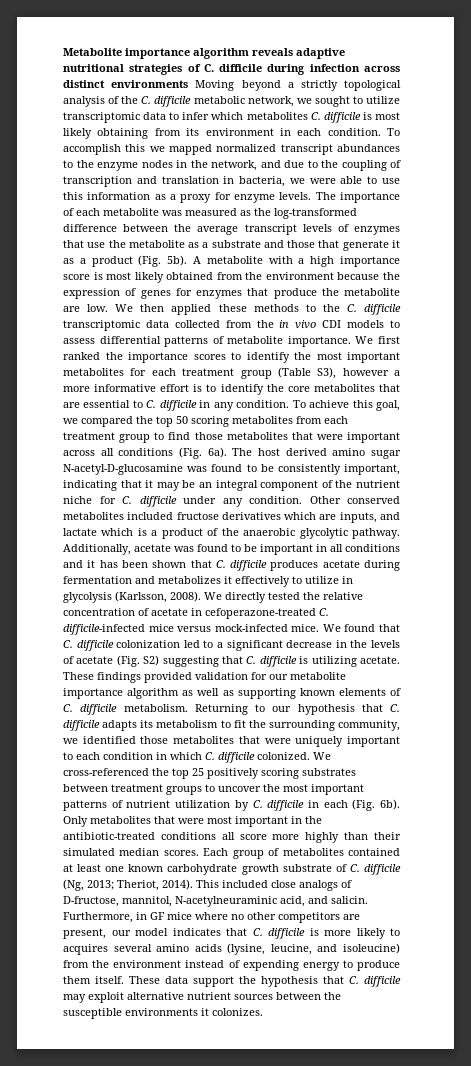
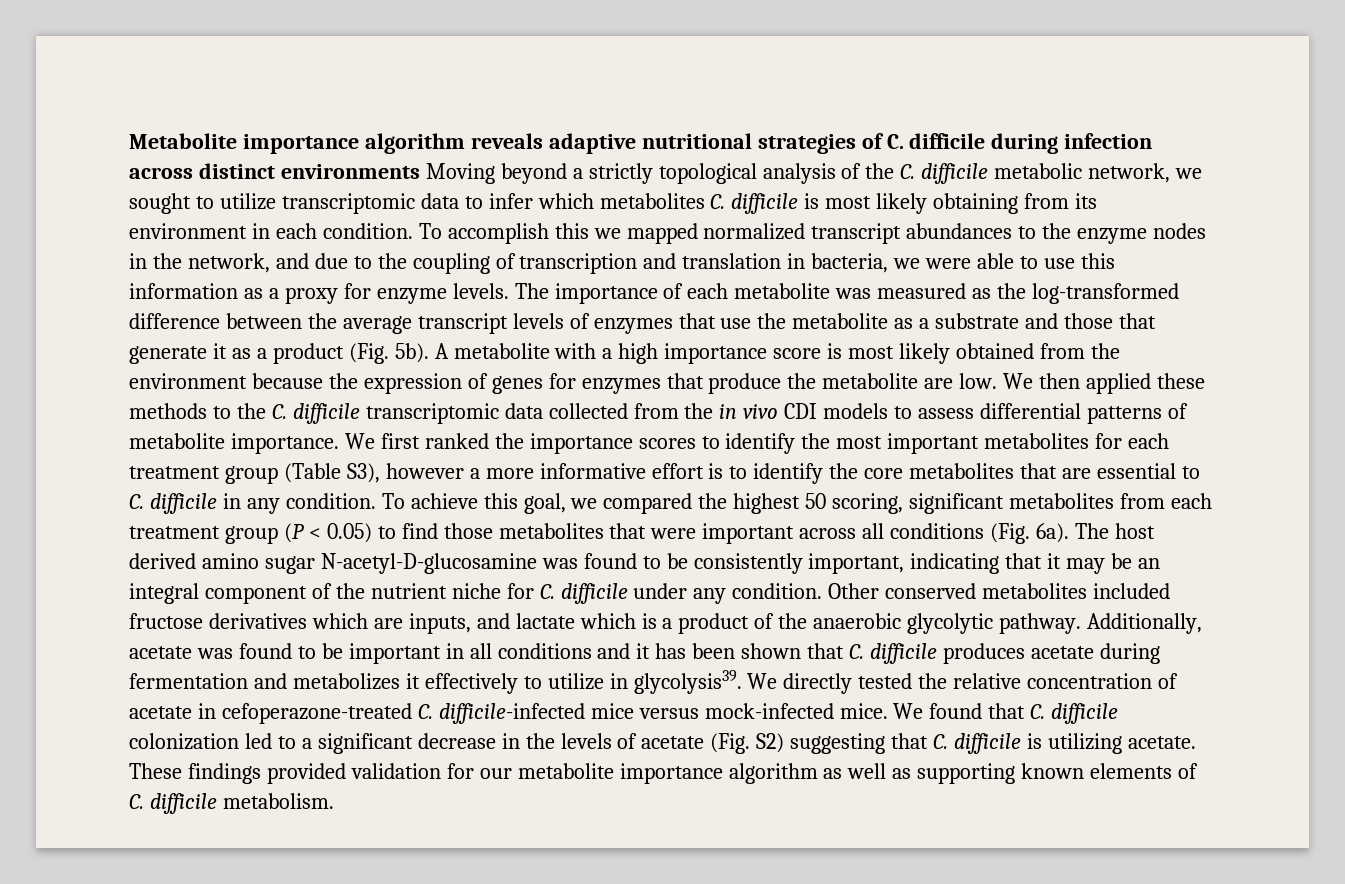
[156,416,229,427] top 50 scoring -> [733,493,1005,514] highest 50 scoring, significant
(151, 438) none -> [283,523,372,543] (P < 0.05)
[63,591,201,603] glycolysis (Karlsson, 2008). -> [633,670,742,694] glycolysis39.
[194,704,400,715] [63,720,400,731] [63,736,401,747] [63,752,331,763] [63,768,356,779] [63,784,364,795] [63,799,400,811] [63,816,322,827] [63,832,401,843] [63,848,400,859] [63,864,401,875] [63,879,352,891] [63,896,368,907] [63,912,360,923] [63,928,400,939] [63,943,400,955] [63,960,400,971] [63,976,401,987] [63,992,341,1003] [63,1008,263,1019] Returning to our hypothesis that C. difficile adapts its metabolism to fit the surrounding community, we identified those metabolites that were uniquely important to each condition in which C. difficile colonized. We cross-referenced the top 25 positively scoring substrates between treatment groups to uncover the most important patterns of nutrient utilization by C. difficile in each (Fig. 6b). Only metabolites that were most important in the antibiotic-treated conditions all score more highly than their simulated median scores. Each group of metabolites contained at least one known carbohydrate growth substrate of C. difficile (Ng, 2013; Theriot, 2014). This included close analogs of D-fructose, mannitol, N-acetylneuraminic acid, and salicin. Furthermore, in GF mice where no other competitors are present, our model indicates that C. difficile is more likely to acquires several amino acids (lysine, leucine, and isoleucine) from the environment instead of expending energy to produce them itself. These data support the hypothesis that C. difficile may exploit alternative nutrient sources between the susceptible environments it colonizes. -> (334, 801) none

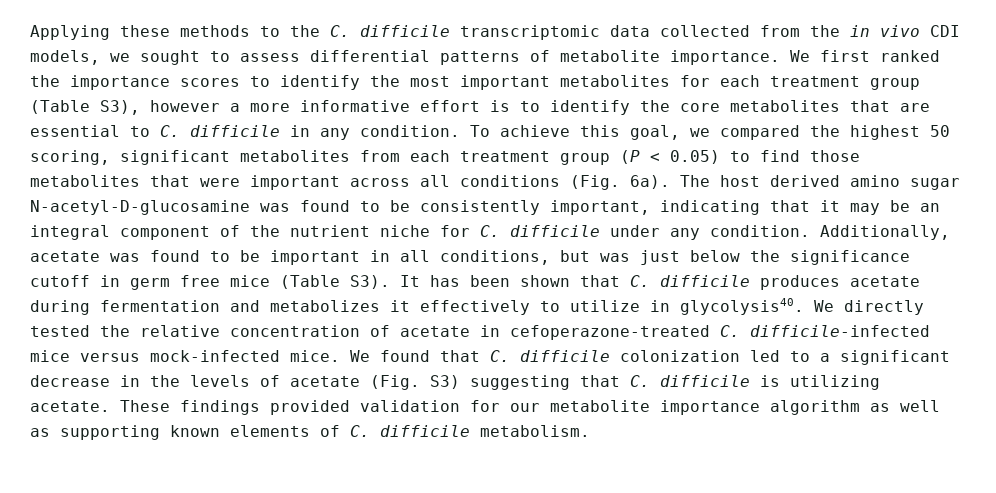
[129,133,1153,154] [129,163,1203,184] [129,193,1098,214] [129,223,1207,244] [129,253,1115,274] [129,283,1180,304] [129,313,1156,334] [129,343,1120,364] [129,373,1152,394] Metabolite importance algorithm reveals adaptive nutritional strategies of C. difficile during infection across distinct environments Moving beyond a strictly topological analysis of the C. difficile metabolic network, we sought to utilize transcriptomic data to infer which metabolites C. difficile is most likely obtaining from its environment in each condition. To accomplish this we mapped normalized transcript abundances to the enzyme nodes in the network, and due to the coupling of transcription and translation in bacteria, we were able to use this information as a proxy for enzyme levels. The importance of each metabolite was measured as the log-transformed difference between the average transcript levels of enzymes that use the metabolite as a substrate and those that generate it as a product (Fig. 5b). A metabolite with a high importance score is most likely obtained from the environment because the expression of genes for enzymes that produce the metabolite are low. We then applied -> [30,25,110,40] Applying
[823,403,889,419] models -> [30,50,200,65] models, we sought
[828,583,1171,599] [129,613,1082,634] Other conserved metabolites included fructose derivatives which are inputs, and lactate which is a product of the anaerobic glycolytic pathway. -> (810, 231) none
[497,643,651,659] conditions and it -> [440,250,910,265] [30,275,420,290] conditions, but was just below the significance cutoff in germ free mice (Table S3). It
[633,670,742,694] glycolysis39. -> [680,298,804,315] glycolysis40.
[756,733,785,753] S2) -> [430,375,460,389] S3)

